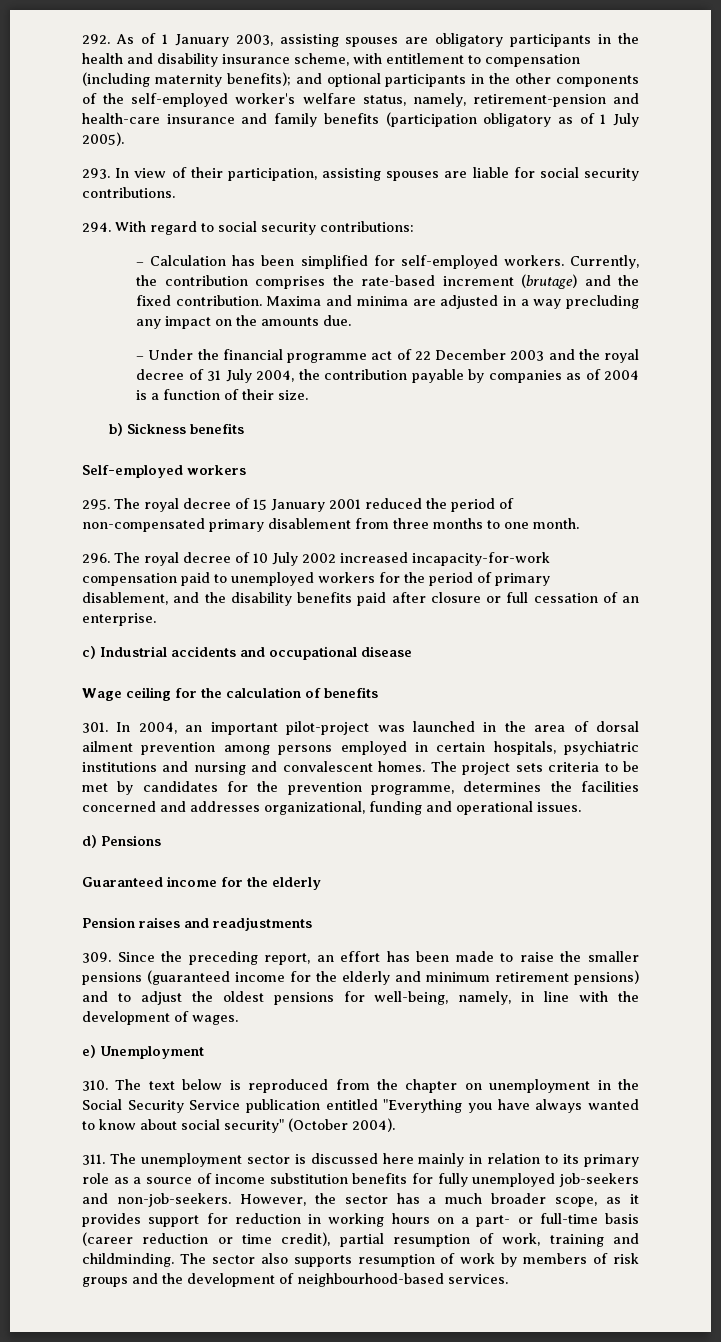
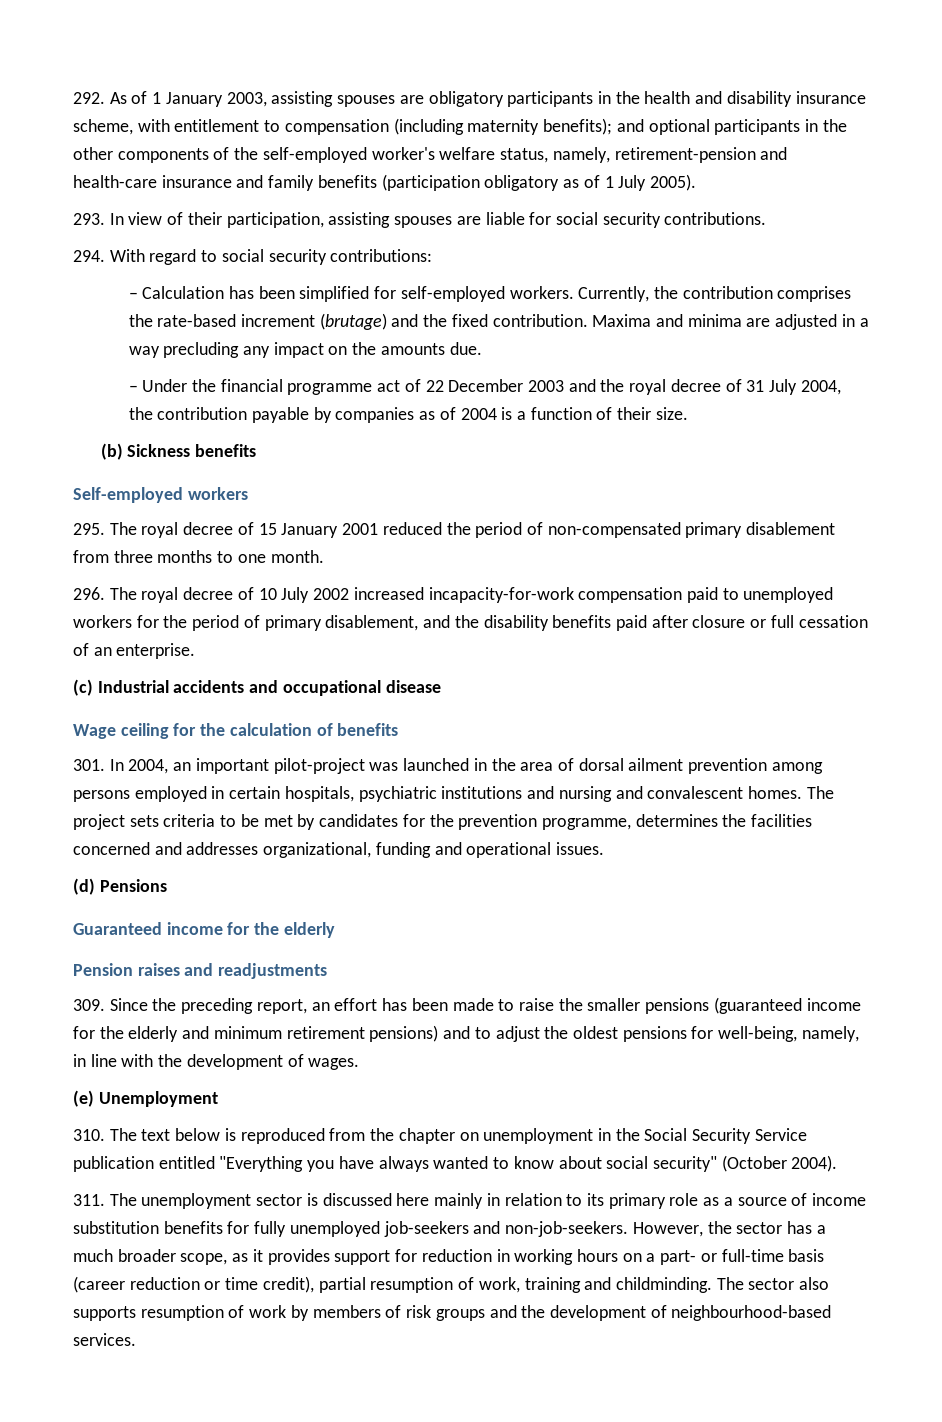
[108,423,123,436] b) -> [100,443,123,460] (b)
[82,646,96,659] c) -> [73,679,93,696] (c)
[82,835,97,848] d) -> [73,878,95,895] (d)
[82,1045,96,1058] e) -> [73,1090,94,1107] (e)

